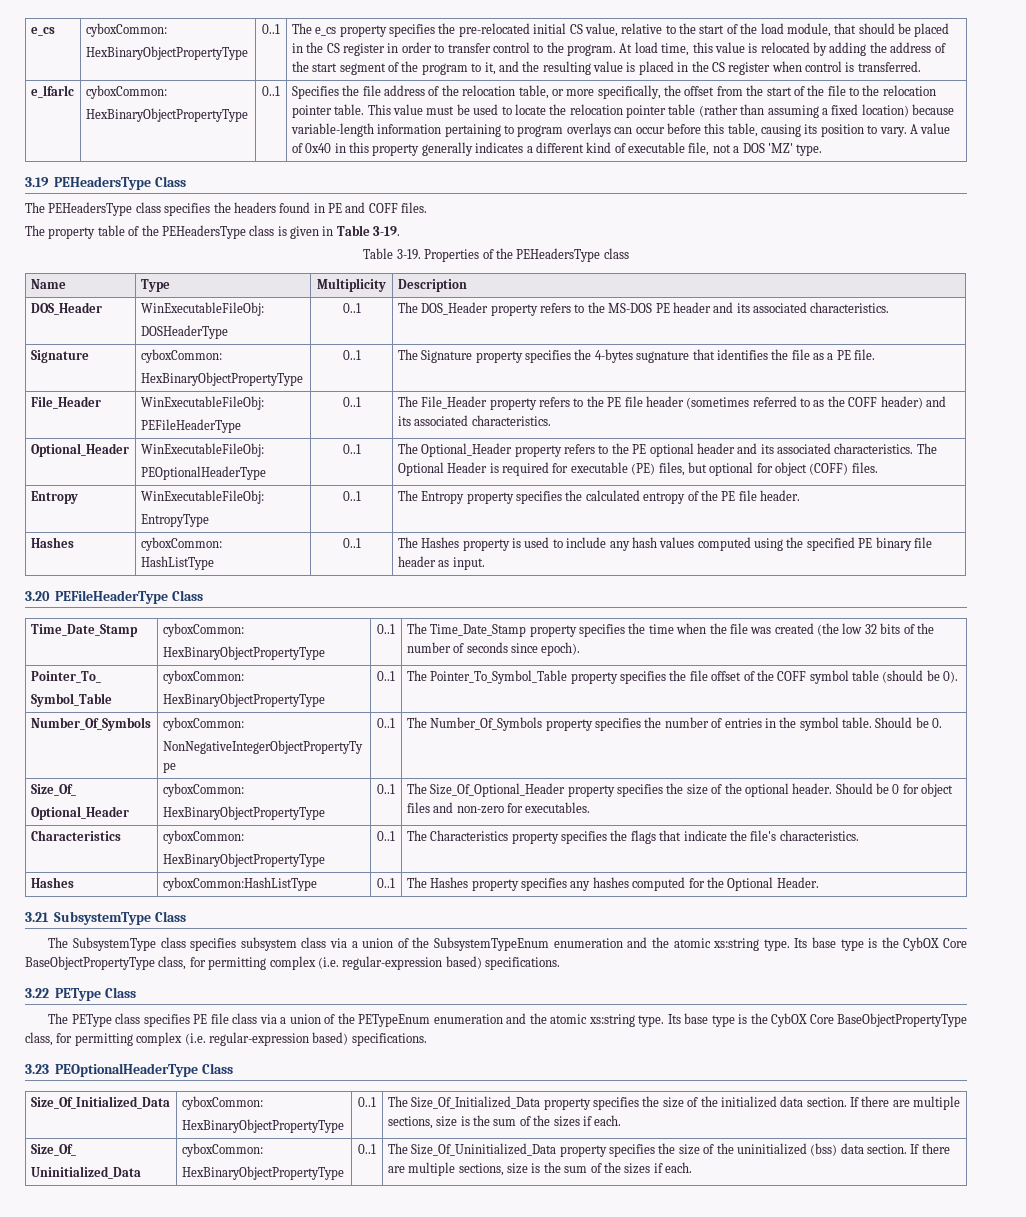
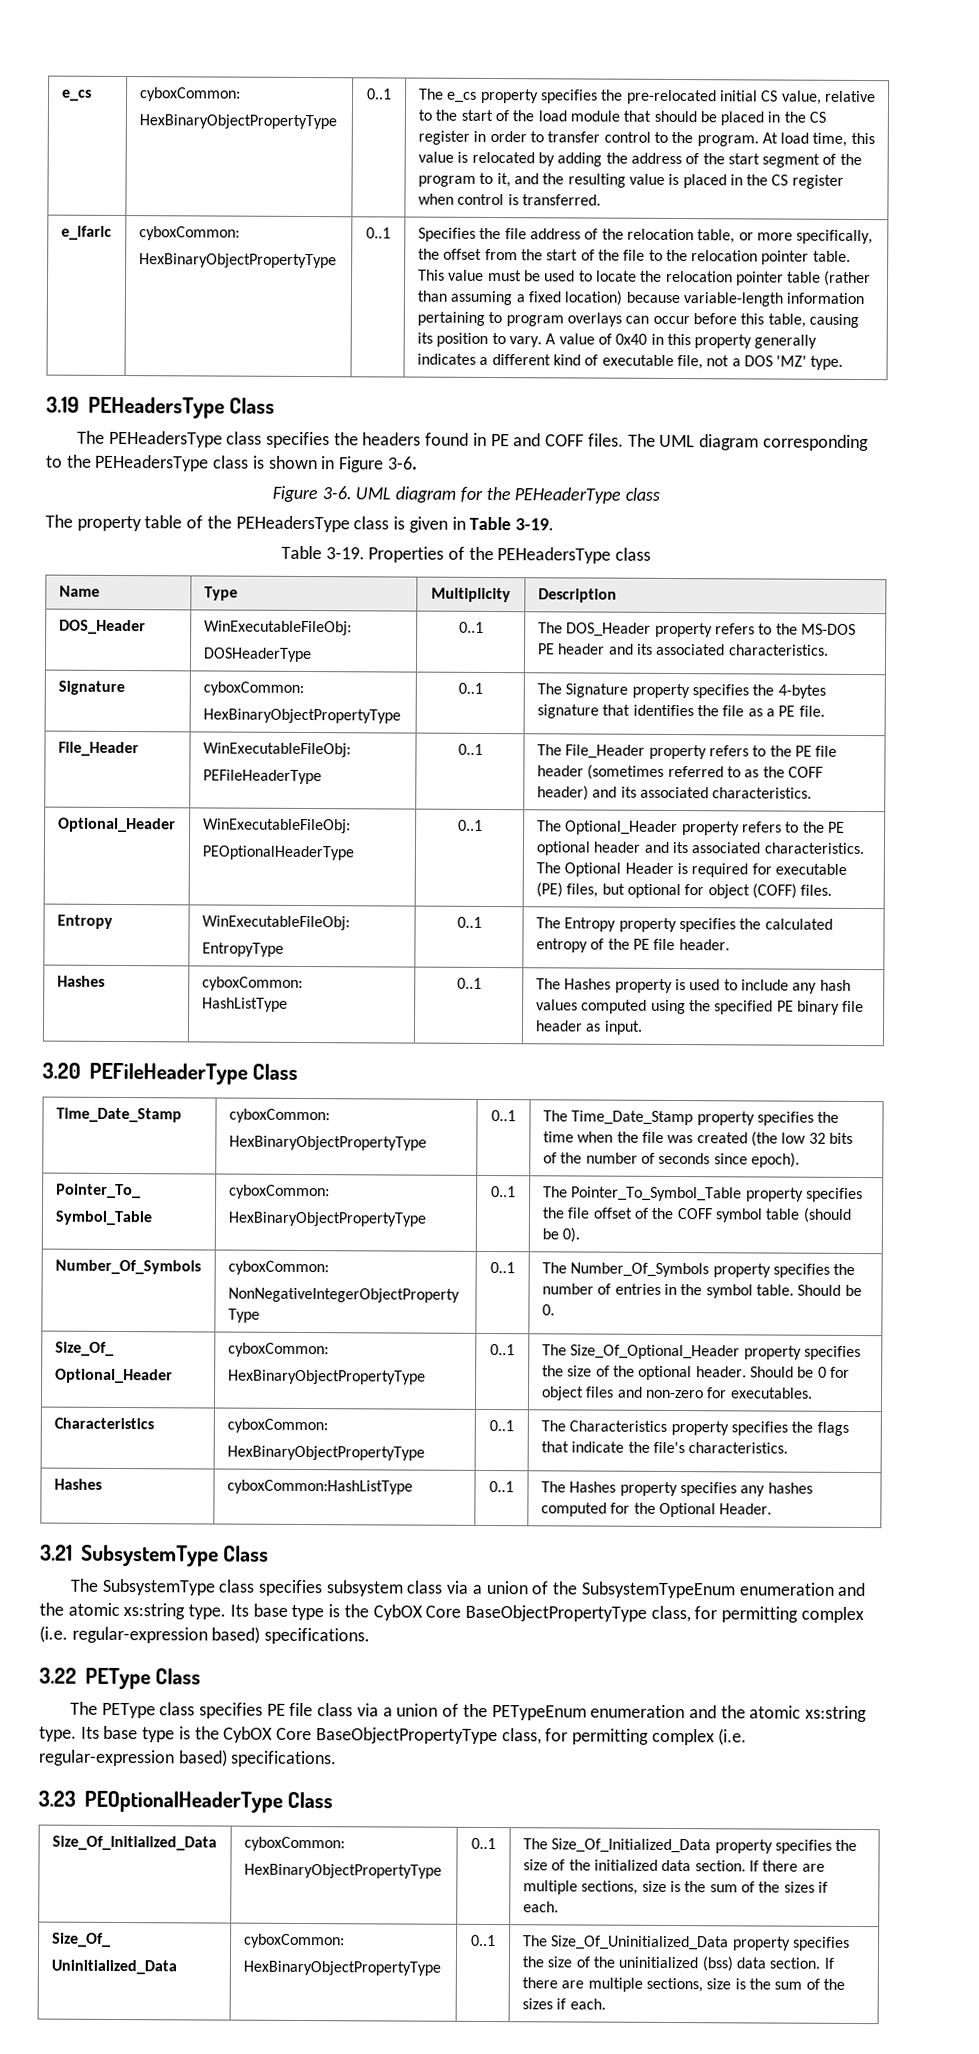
[786,23,831,37] module, -> [569,110,620,122] module
(428, 207) none -> [627,433,869,452] [46,454,418,473] [271,485,661,504] The UML diagram corresponding to the PEHeadersType class is shown in Figure 3-6. // Figure 3-6. UML diagram for the PEHeaderType class
[636,351,690,363] sugnature -> [536,704,599,719] signature

